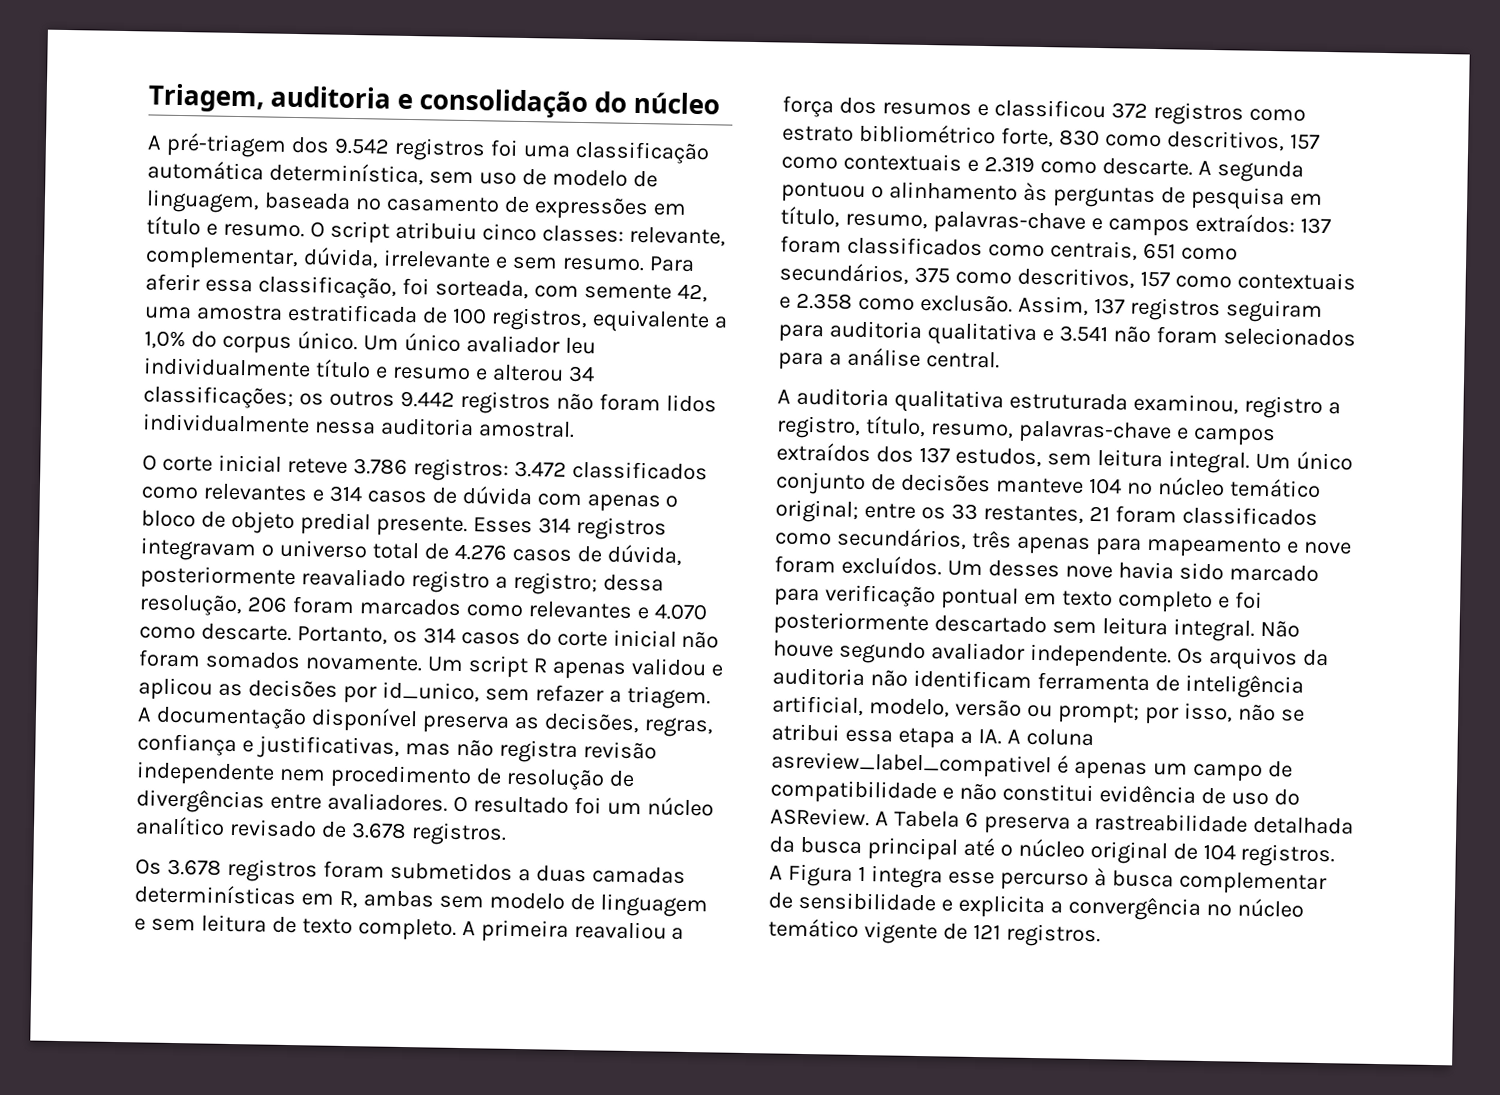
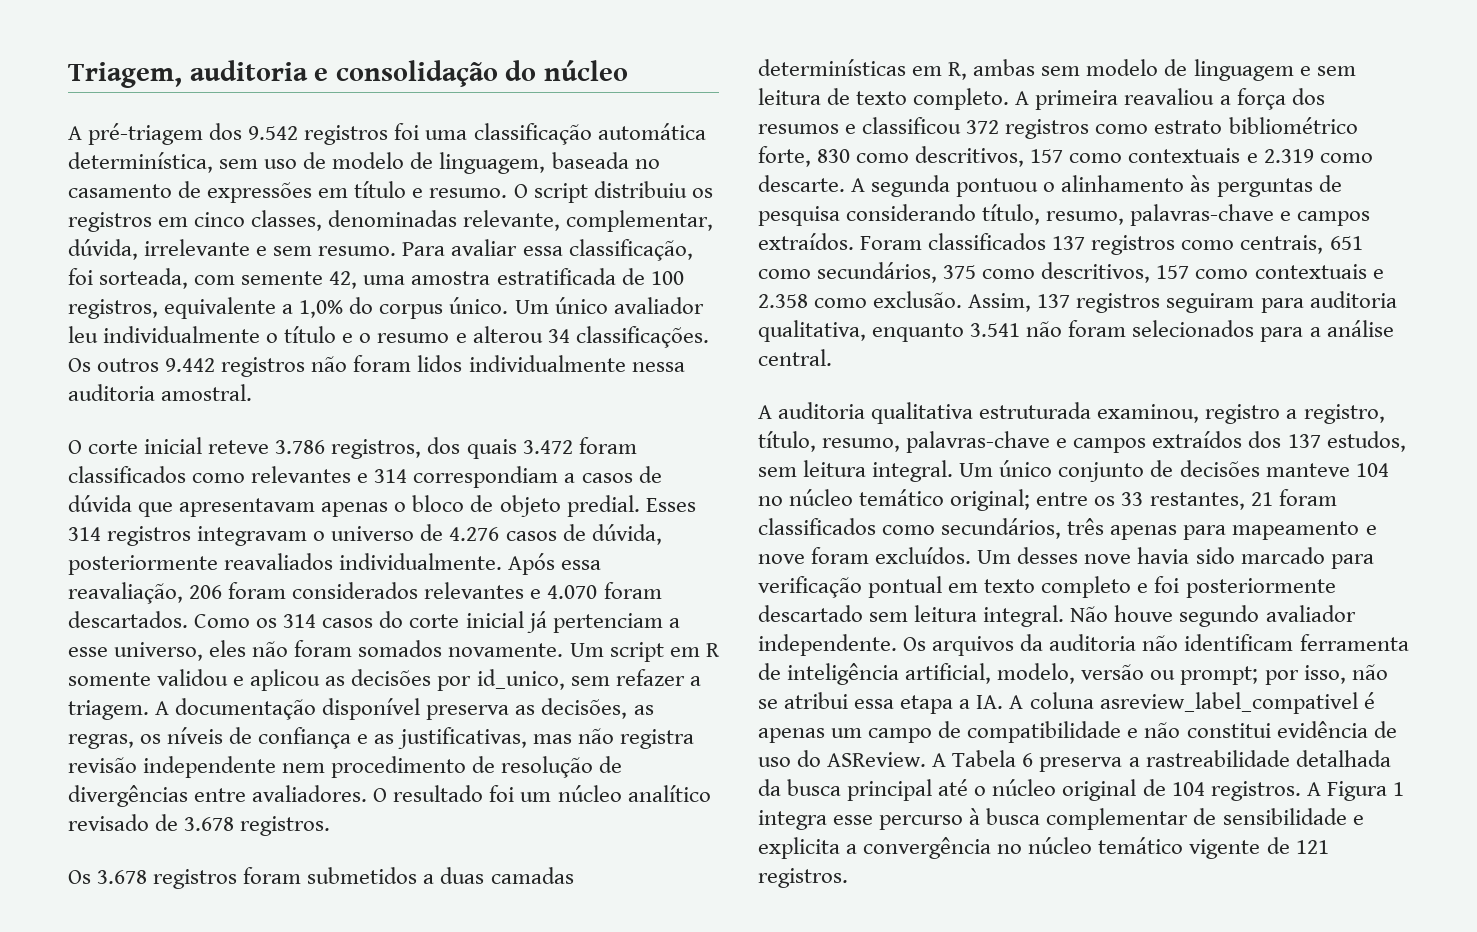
[394,221,624,243] atribuiu cinco classes: -> [593,181,713,198] [68,210,458,232] distribuiu os registros em cinco classes, denominadas
[145,273,200,292] aferir -> [451,239,518,256] avaliar
[314,359,388,379] título e -> [266,326,372,343] o título e o
[143,385,324,410] classificações; os -> [575,326,709,348] [68,358,91,372] classificações. Os
[412,458,567,482] registros: 3.472 -> [331,437,637,459] registros, dos quais 3.472 foram
(363, 494) none -> [413,466,576,488] correspondiam a
[536,493,582,507] com -> [138,498,316,517] que apresentavam
[299,512,468,538] predial presente. -> [566,495,640,517] predial.
[371,542,420,560] total -> (415, 533) none
[300,568,664,596] [139,594,708,621] [139,623,388,645] reavaliado registro a registro; dessa resolução, 206 foram marcados como relevantes e 4.070 como descarte. Portanto, -> [224,553,602,575] [68,582,662,604] [68,611,251,628] reavaliados individualmente. Após essa reavaliação, 206 foram considerados relevantes e 4.070 foram descartados. Como
(677, 638) none -> [526,611,680,633] [68,640,247,661] já pertenciam a esse universo, eles
[532,658,626,680] R apenas -> [669,643,720,657] [68,672,151,686] em R somente
[643,717,714,738] regras, -> [633,705,654,715] [68,727,253,749] as regras, os níveis de
(254, 746) none -> [374,734,395,744] as
[1289,193,1323,206] [780,206,1331,237] [780,235,983,257] em título, resumo, palavras-chave e campos extraídos: 137 foram classificados -> [846,204,1371,226] [758,233,1176,255] considerando título, resumo, palavras-chave e campos extraídos. Foram classificados 137 registros
[926,322,1054,346] qualitativa e -> [758,320,965,342] qualitativa, enquanto

